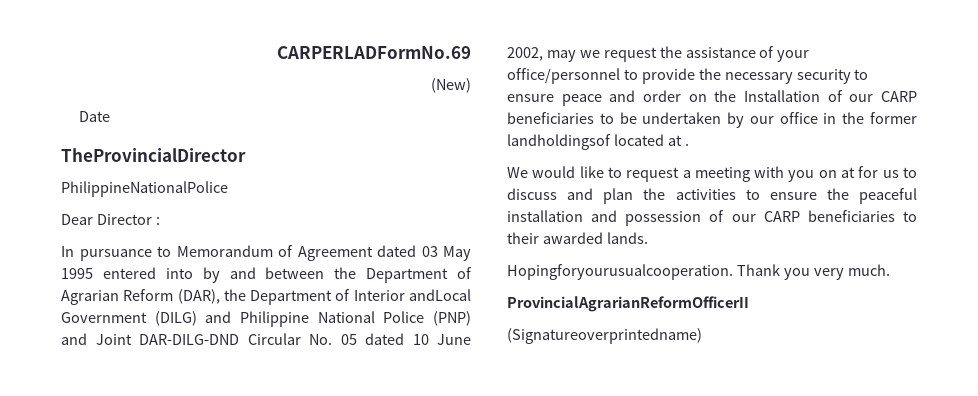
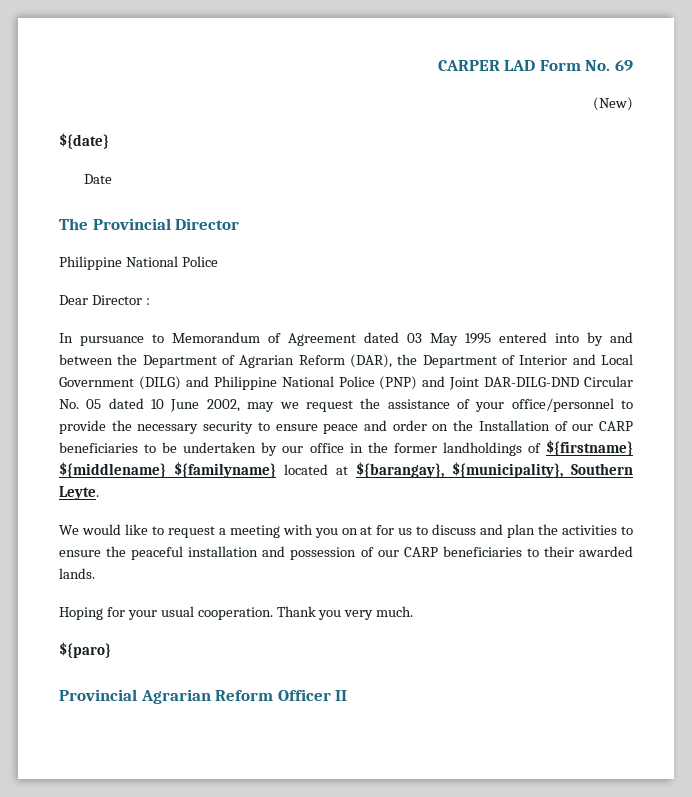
[277,46,471,59] CARPERLADFormNo.69 -> [437,60,633,71] CARPER LAD Form No. 69
(471, 85) none -> [59,133,109,149] // ${date}
[61,148,246,162] [61,181,228,197] TheProvincialDirector // PhilippineNationalPolice -> [59,218,240,230] [59,256,218,270] The Provincial Director // Philippine National Police
[408,289,471,301] andLocal -> [572,354,633,365] and Local
[507,134,689,150] landholdingsof located at . -> [442,440,633,456] [59,462,633,478] [59,486,99,500] landholdings of ${firstname} ${middlename} ${familyname} located at ${barangay}, ${municipality}, Southern Leyte.
[507,264,733,280] Hopingforyourusualcooperation. -> [59,606,273,620] Hoping for your usual cooperation.
[507,296,749,312] [507,328,702,344] ProvincialAgrarianReformOfficerII // (Signatureoverprintedname) -> [59,642,111,658] [59,689,348,704] ${paro} // Provincial Agrarian Reform Officer II

